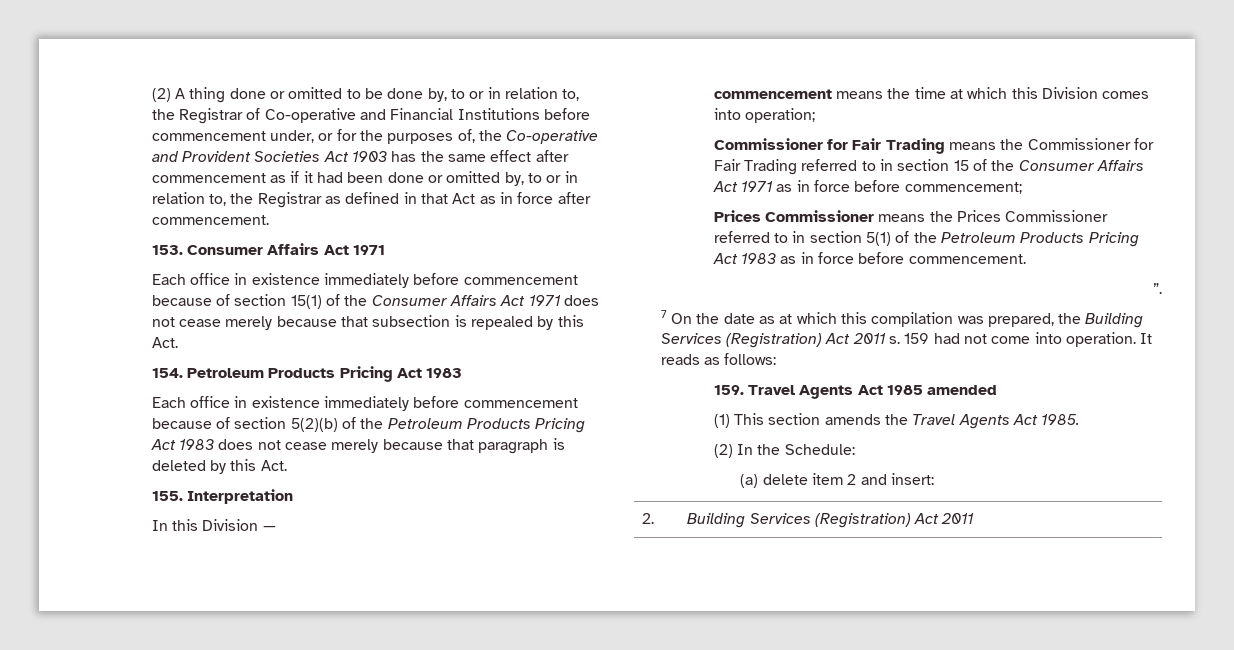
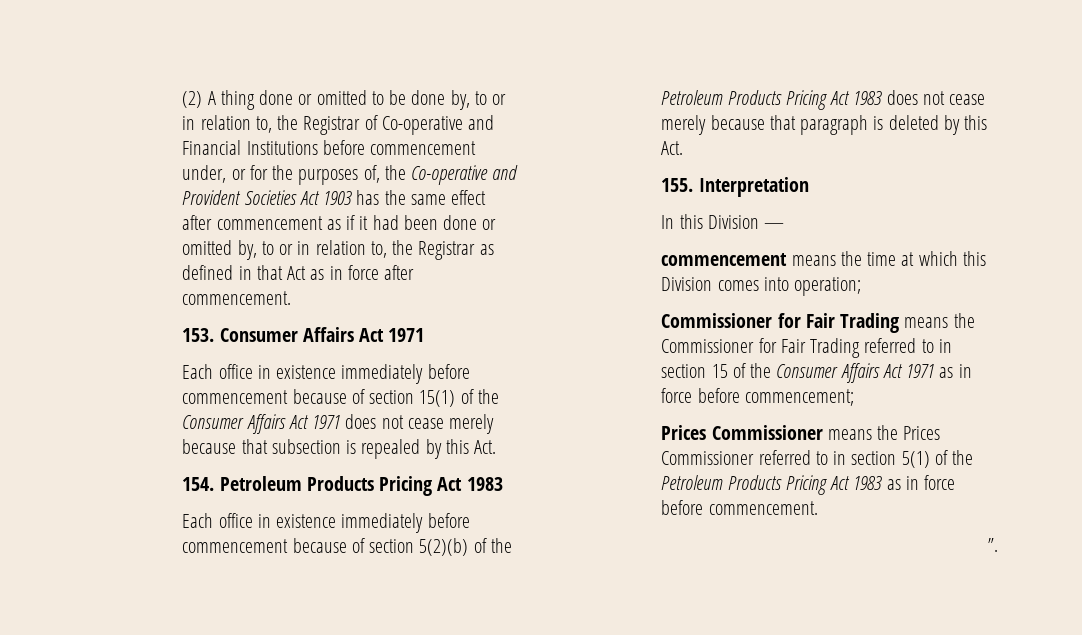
[660,310,1144,328] [660,332,1153,348] [660,353,777,365] [713,385,998,399] [713,413,1080,429] [713,444,855,458] [740,473,935,488] [642,513,655,524] [687,513,975,528] // 7 On the date as at which this compilation was prepared, the Building Services (Registration) Act 2011 s. 159 had not come into operation. It reads as follows: // 159. Travel Agents Act 1985 amended // (1) This section amends the Travel Agents Act 1985. // (2) In the Schedule: // (a) delete item 2 and insert: // 2. | Building Services (Registration) Act 2011 -> (998, 545) none

